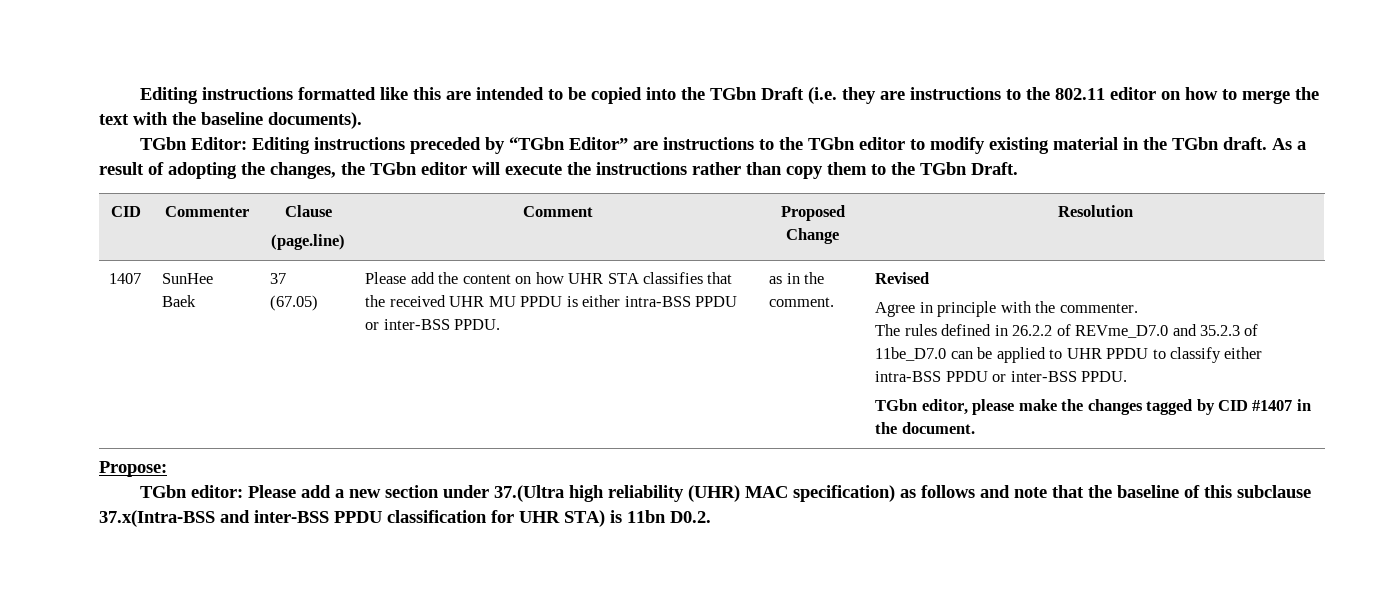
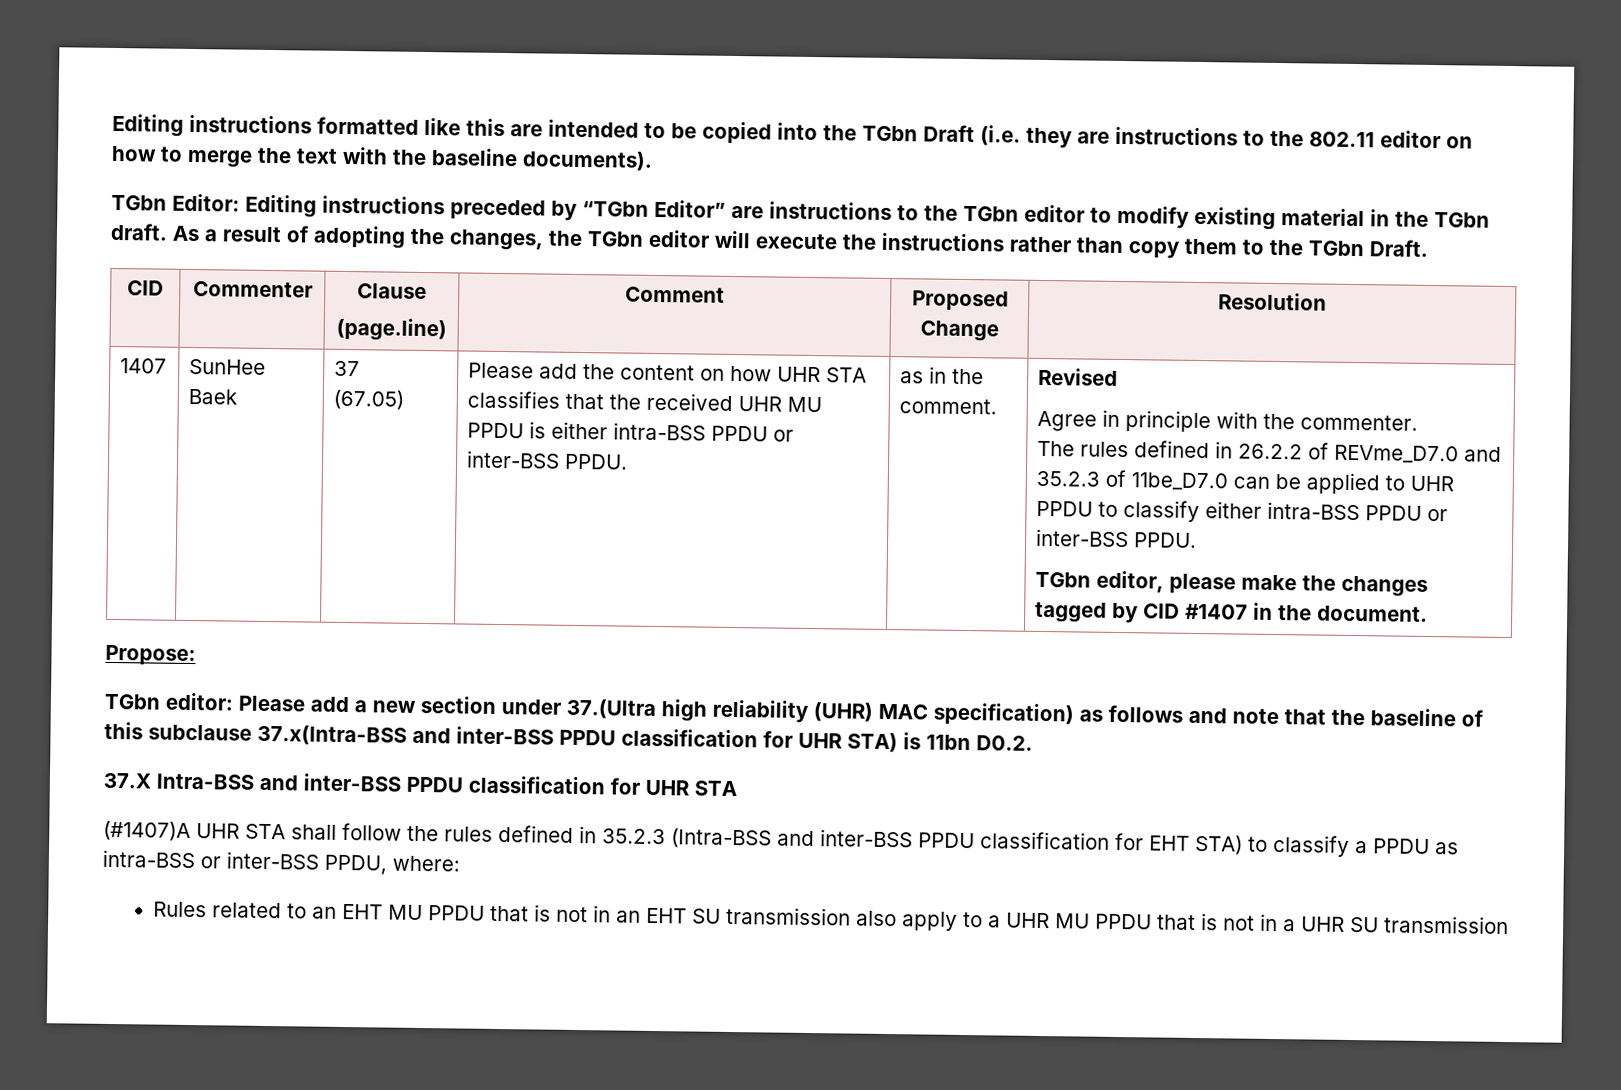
(711, 517) none -> [103,772,737,797] [103,820,1459,857] [102,849,460,875] [153,901,1510,935] // 37.X Intra-BSS and inter-BSS PPDU classification for UHR STA // (#1407)A UHR STA shall follow the rules defined in 35.2.3 (Intra-BSS and inter-BSS PPDU classification for EHT STA) to classify a PPDU as intra-BSS or inter-BSS PPDU, where: // Rules related to an EHT MU PPDU that is not in an EHT SU transmission also apply to a UHR MU PPDU that is not in a UHR SU transmission

